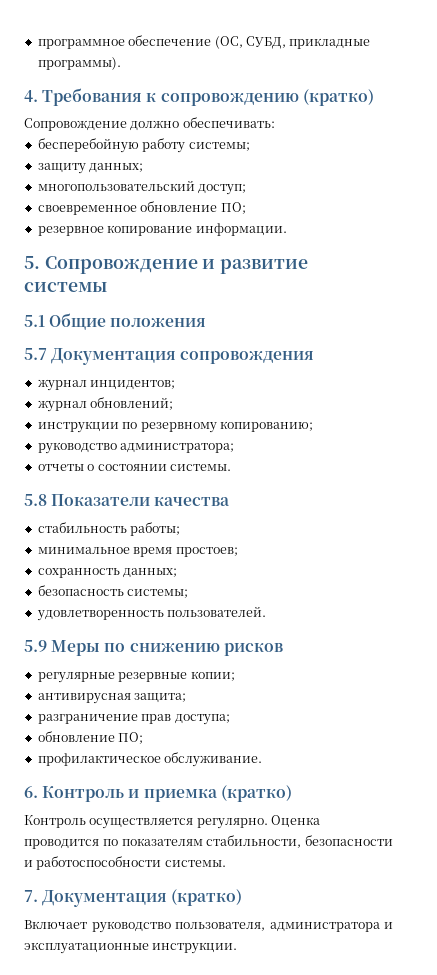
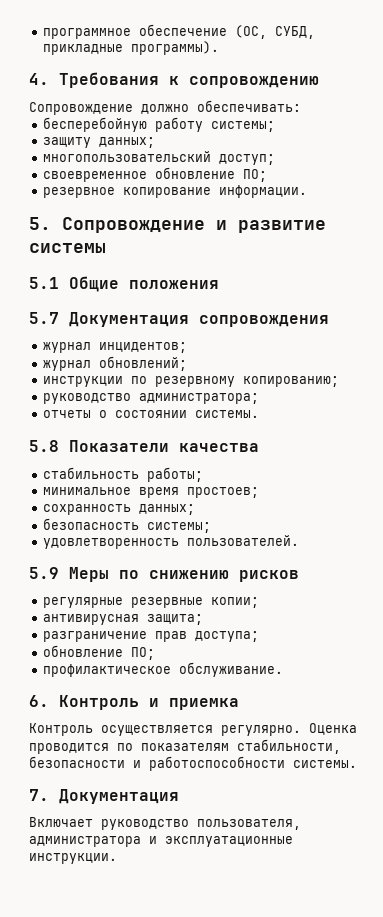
[302,89,374,106] (кратко) -> (319, 82) none
[220,785,292,802] (кратко) -> (239, 704) none
[171,889,243,906] (кратко) -> (179, 796) none

